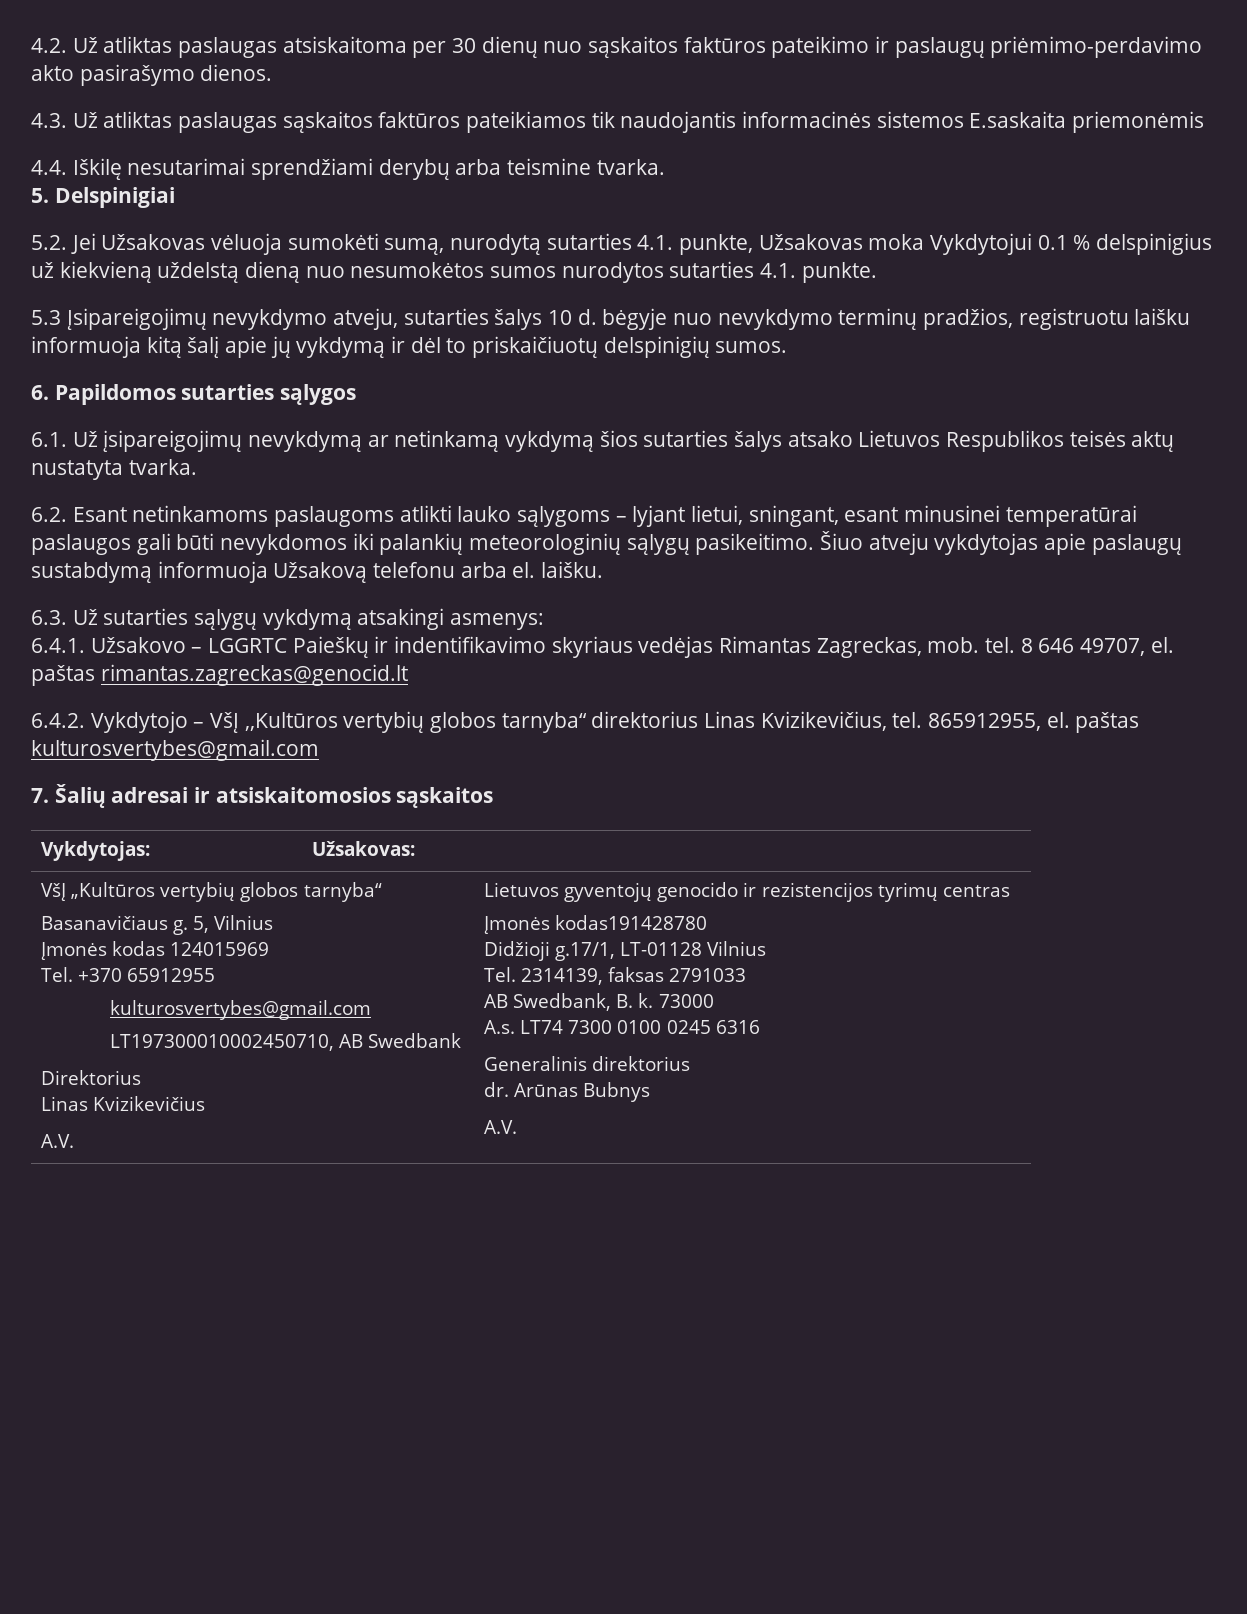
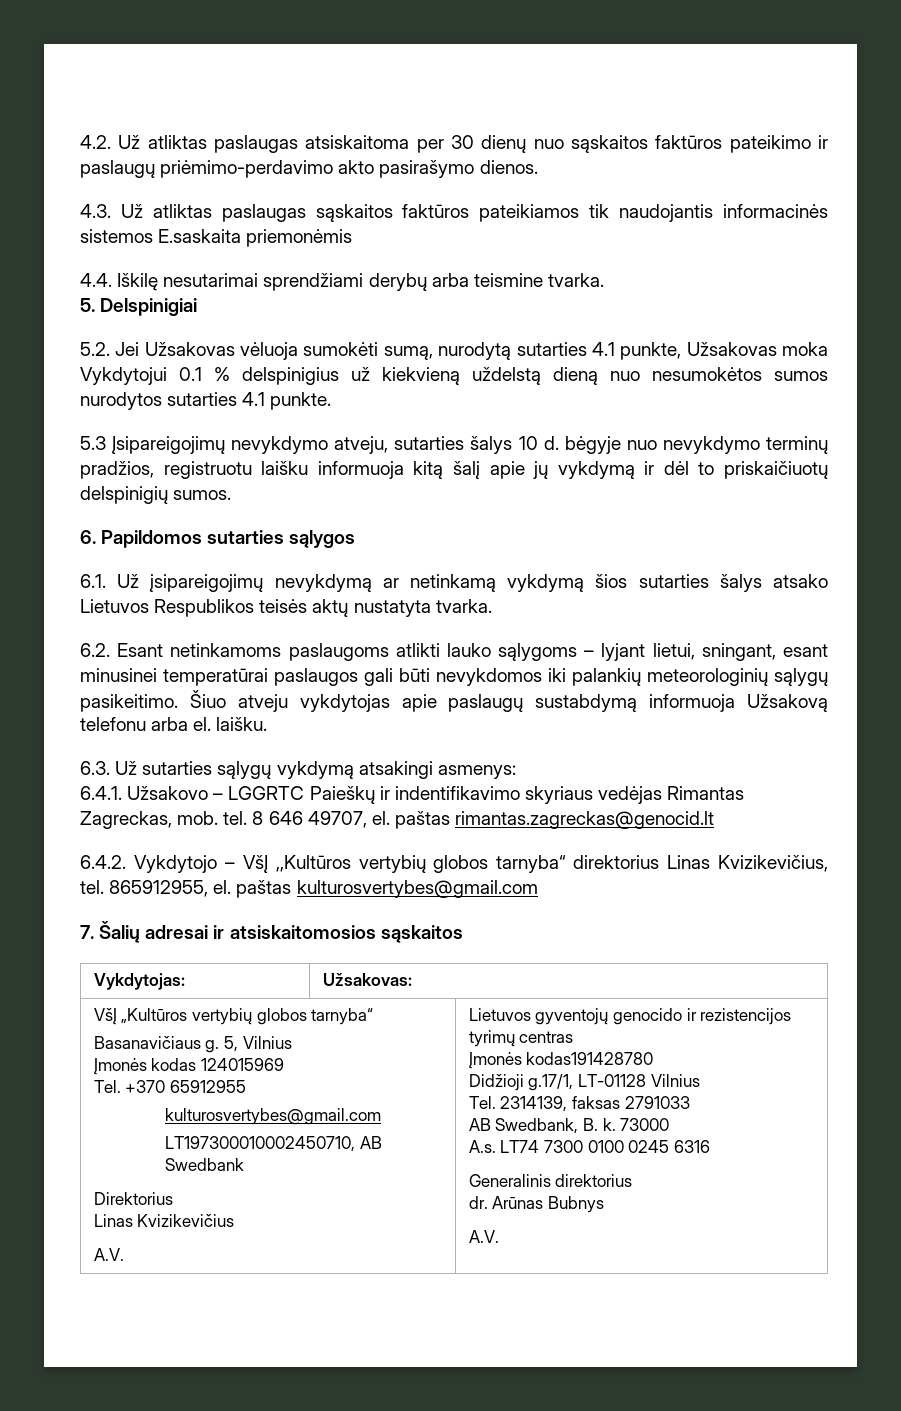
[637,235,674,250] 4.1. -> [591,342,615,356] 4.1
[760,263,797,278] 4.1. -> [242,392,266,406] 4.1

